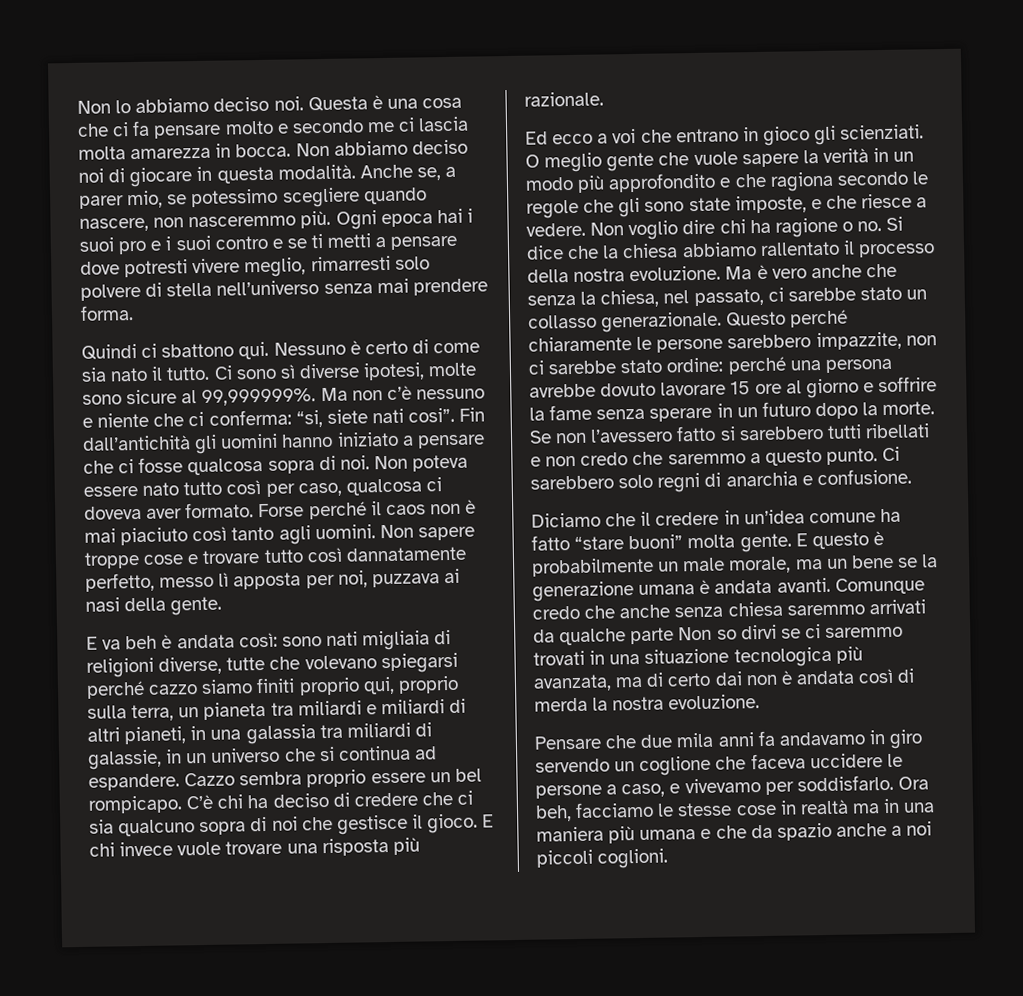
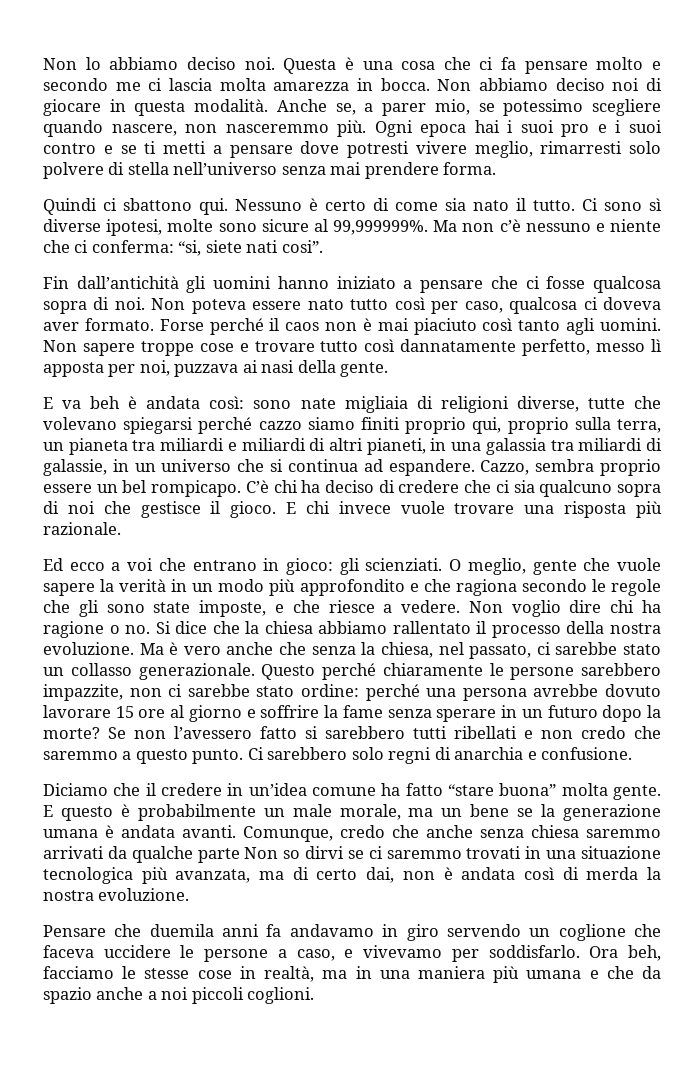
(456, 415) none -> (323, 246) //
[325,631,358,647] nati -> [300,398,336,409] nate
[184,772,236,787] Cazzo -> [480,460,530,475] Cazzo,
[762,126,810,146] gioco -> [286,558,333,575] gioco:
[544,152,603,173] meglio -> [467,558,526,575] meglio,
[882,401,936,416] morte. -> [43,727,100,739] morte?
[628,534,684,550] buoni” -> [499,783,557,796] buona”
[834,577,925,595] Comunque -> [243,826,333,842] Comunque,
[714,671,743,686] dai -> [366,867,395,883] dai,
[640,732,715,748] due mila -> [149,924,214,937] duemila
[799,799,849,815] realtà -> [264,966,315,982] realtà,

